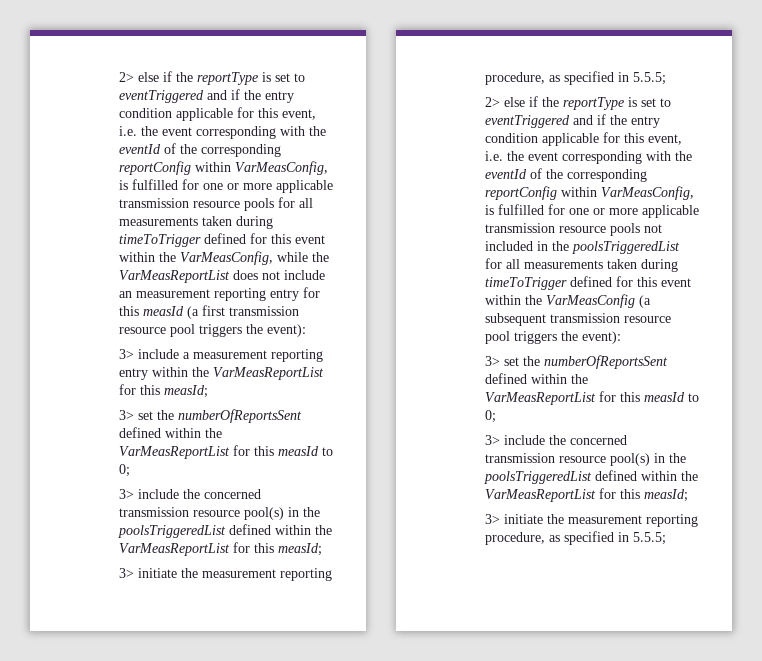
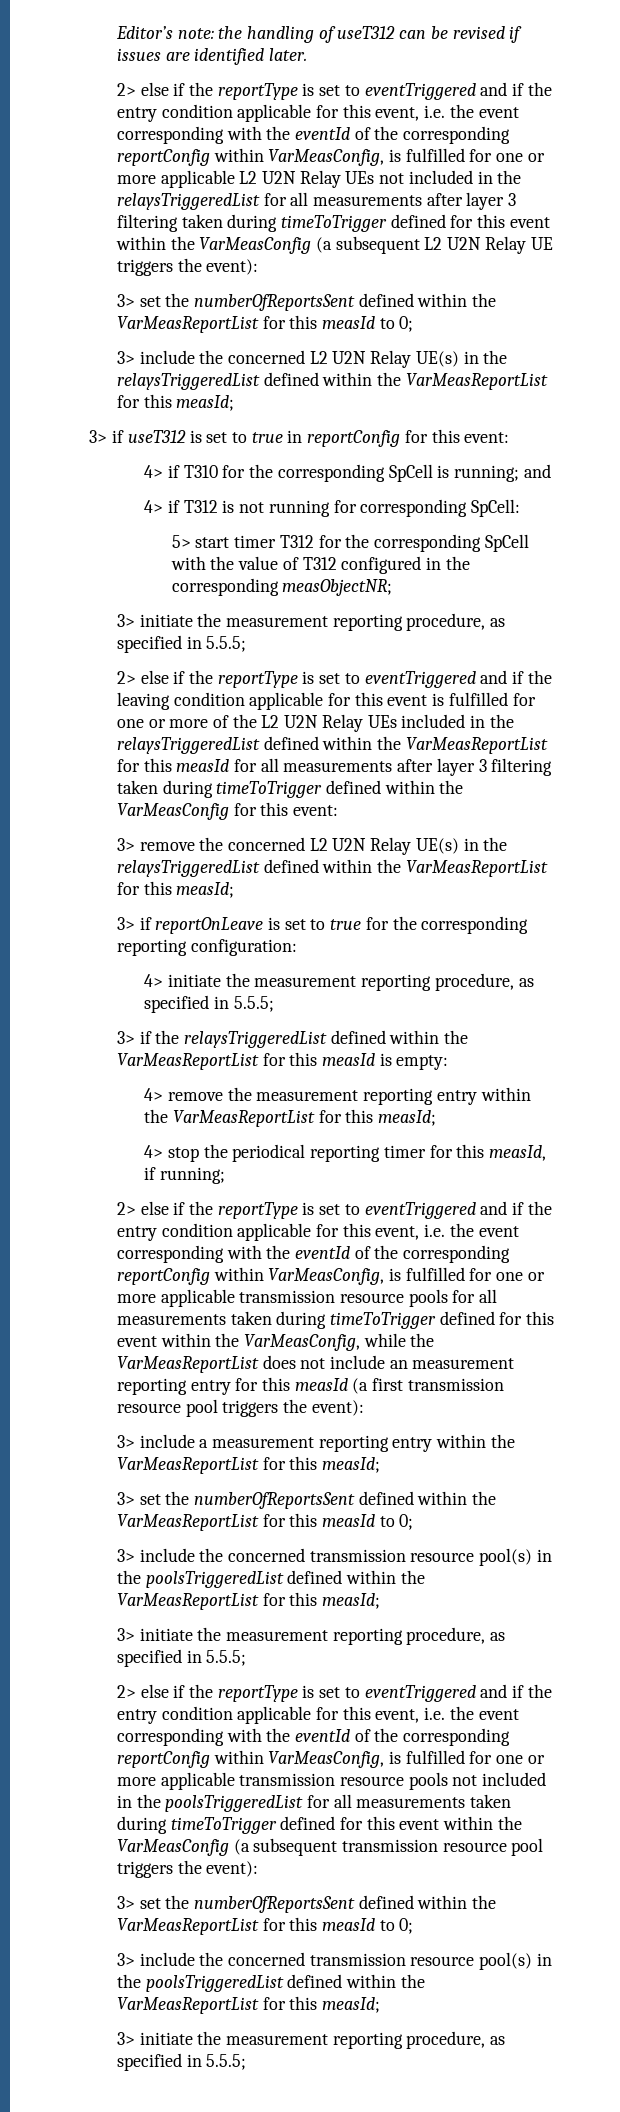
(118, 77) none -> [115,26,523,43] [116,48,307,65] [116,82,552,100] [116,104,519,122] [116,126,511,144] [116,148,545,166] [116,170,522,188] [116,192,517,210] [116,214,550,232] [115,236,553,254] [116,258,259,276] [116,293,497,311] [116,315,414,333] [116,350,508,368] [116,372,548,390] [116,394,235,411] [89,429,510,447] [144,464,551,482] [144,499,521,517] [171,534,529,552] [170,556,470,574] [171,578,393,596] [116,613,506,631] [116,635,247,653] [116,670,552,688] [116,692,536,710] [116,714,514,732] [116,736,548,754] [116,758,553,776] [116,780,464,798] [116,802,338,820] [116,837,508,855] [116,859,548,877] [116,881,235,898] [116,916,529,934] [116,939,297,956] [144,973,534,991] [144,995,274,1013] [116,1030,469,1048] [116,1052,449,1070] [144,1087,531,1105] [144,1109,437,1127] [144,1144,547,1162] [144,1167,225,1184] Editor’s note: the handling of useT312 can be revised if issues are identified later. // 2> else if the reportType is set to eventTriggered and if the entry condition applicable for this event, i.e. the event corresponding with the eventId of the corresponding reportConfig within VarMeasConfig, is fulfilled for one or more applicable L2 U2N Relay UEs not included in the relaysTriggeredList for all measurements after layer 3 filtering taken during timeToTrigger defined for this event within the VarMeasConfig (a subsequent L2 U2N Relay UE triggers the event): // 3> set the numberOfReportsSent defined within the VarMeasReportList for this measId to 0; // 3> include the concerned L2 U2N Relay UE(s) in the relaysTriggeredList defined within the VarMeasReportList for this measId; // 3> if useT312 is set to true in reportConfig for this event: // 4> if T310 for the corresponding SpCell is running; and // 4> if T312 is not running for corresponding SpCell: // 5> start timer T312 for the corresponding SpCell with the value of T312 configured in the corresponding measObjectNR; // 3> initiate the measurement reporting procedure, as specified in 5.5.5; // 2> else if the reportType is set to eventTriggered and if the leaving condition applicable for this event is fulfilled for one or more of the L2 U2N Relay UEs included in the relaysTriggeredList defined within the VarMeasReportList for this measId for all measurements after layer 3 filtering taken during timeToTrigger defined within the VarMeasConfig for this event: // 3> remove the concerned L2 U2N Relay UE(s) in the relaysTriggeredList defined within the VarMeasReportList for this measId; // 3> if reportOnLeave is set to true for the corresponding reporting configuration: // 4> initiate the measurement reporting procedure, as specified in 5.5.5; // 3> if the relaysTriggeredList defined within the VarMeasReportList for this measId is empty: // 4> remove the measurement reporting entry within the VarMeasReportList for this measId; // 4> stop the periodical reporting timer for this measId, if running; //

